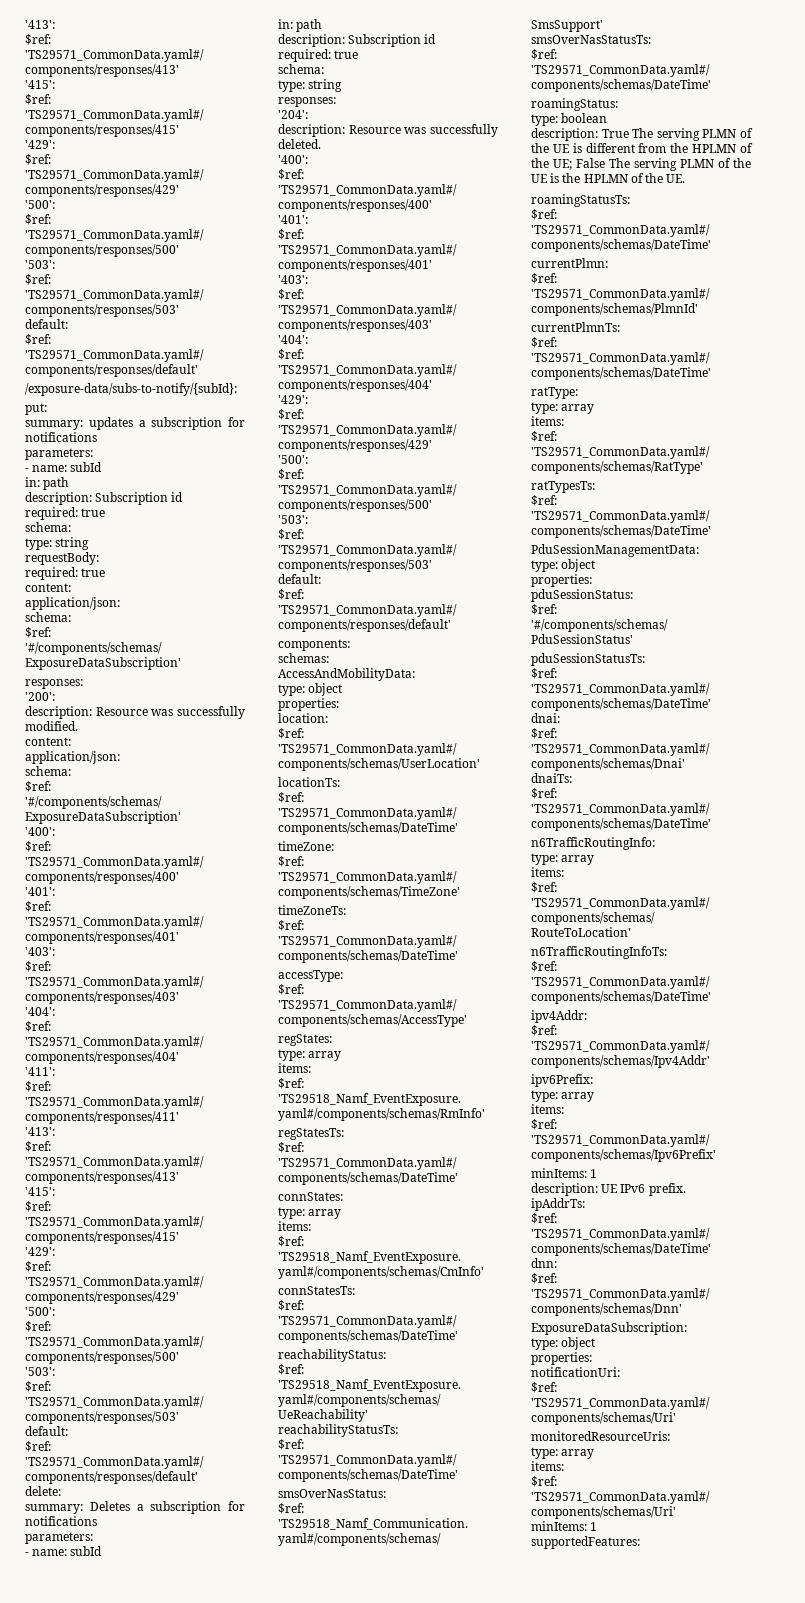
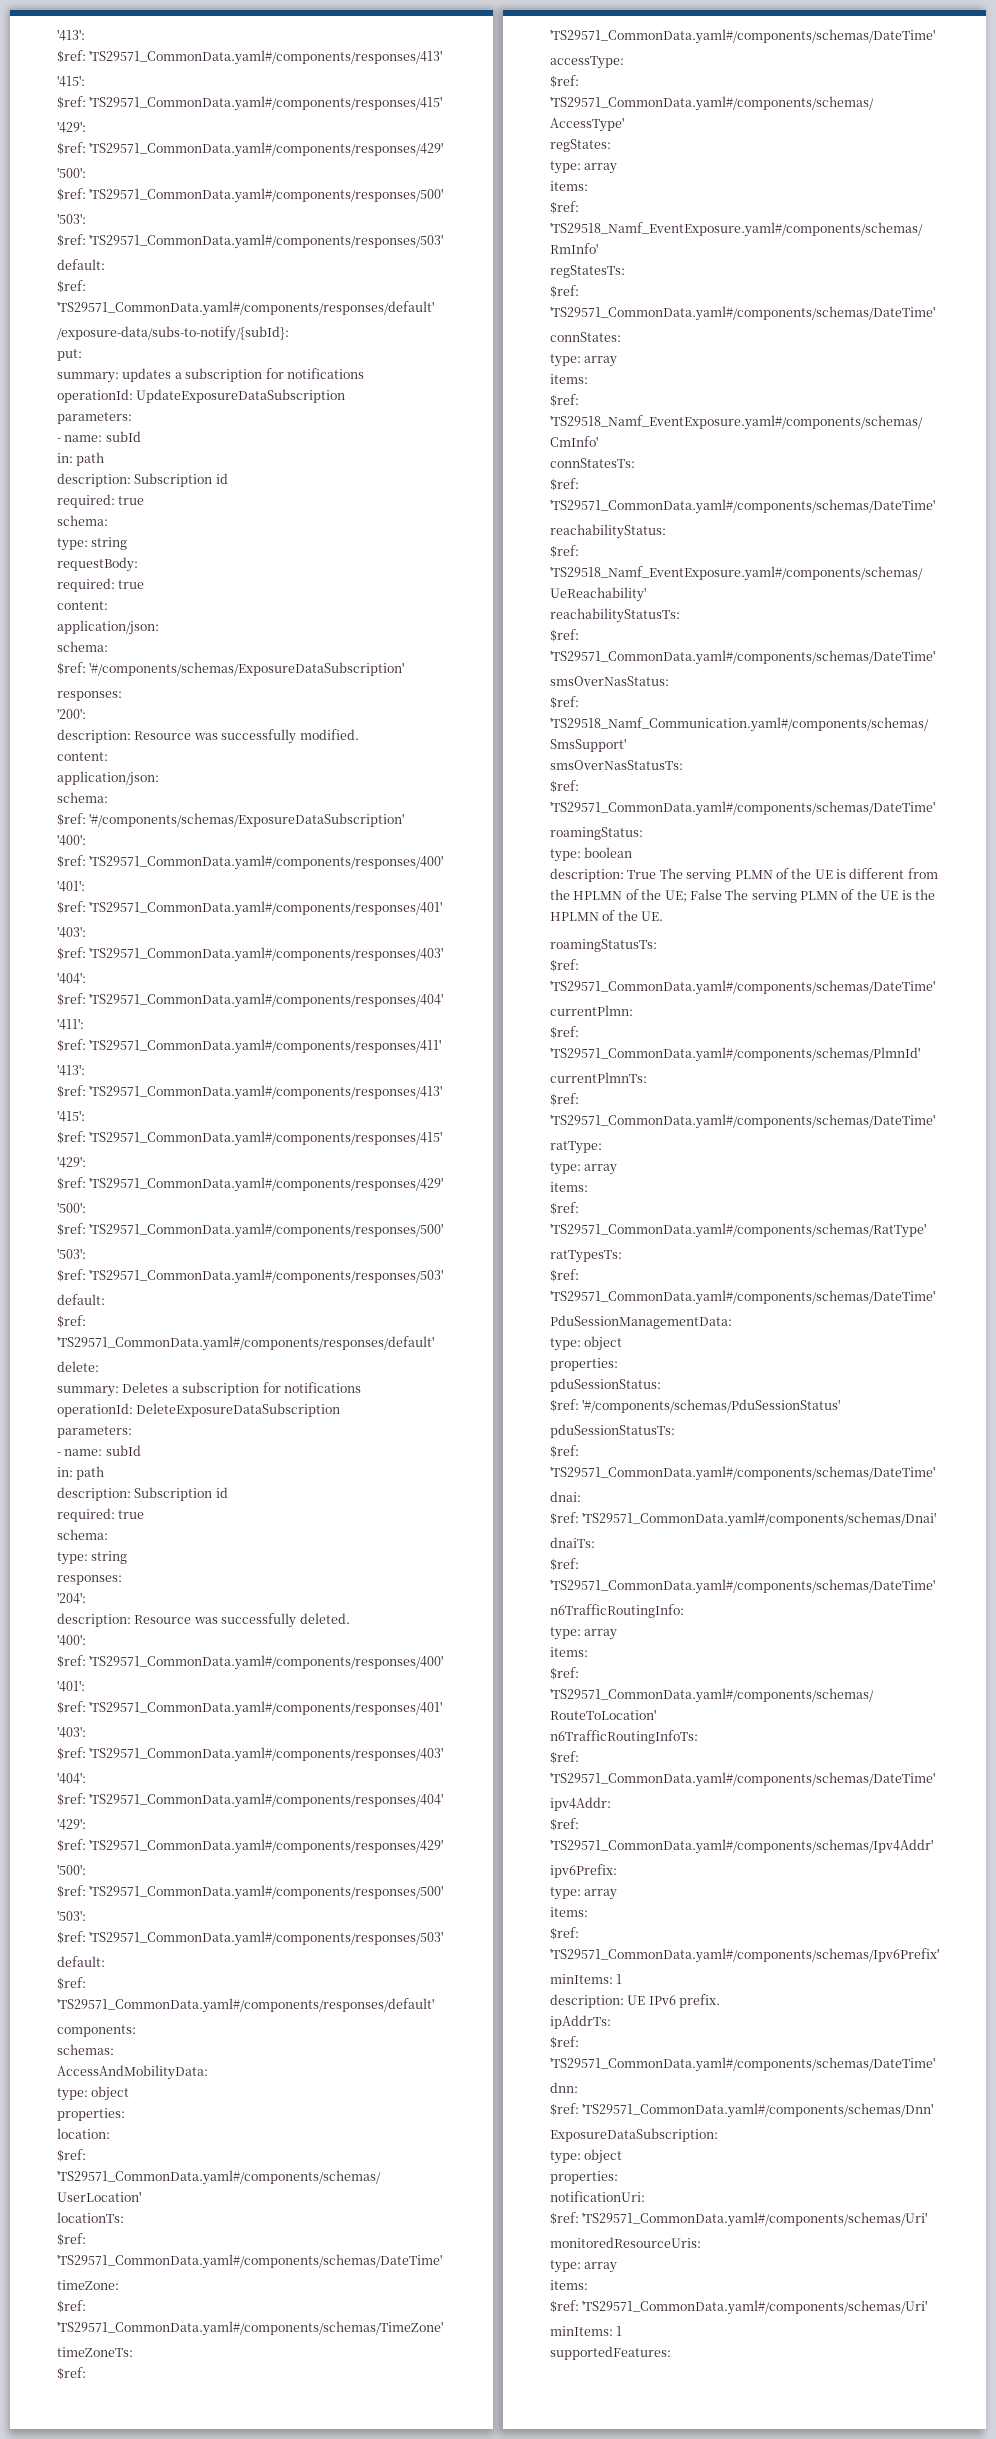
(97, 437) none -> [57,389,346,403] // operationId: UpdateExposureDataSubscription
(97, 1521) none -> [57,1403,341,1417] // operationId: DeleteExposureDataSubscription

